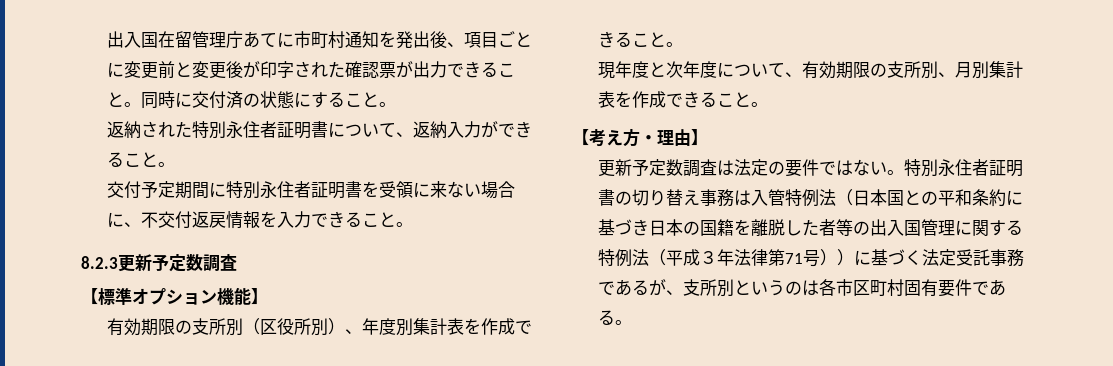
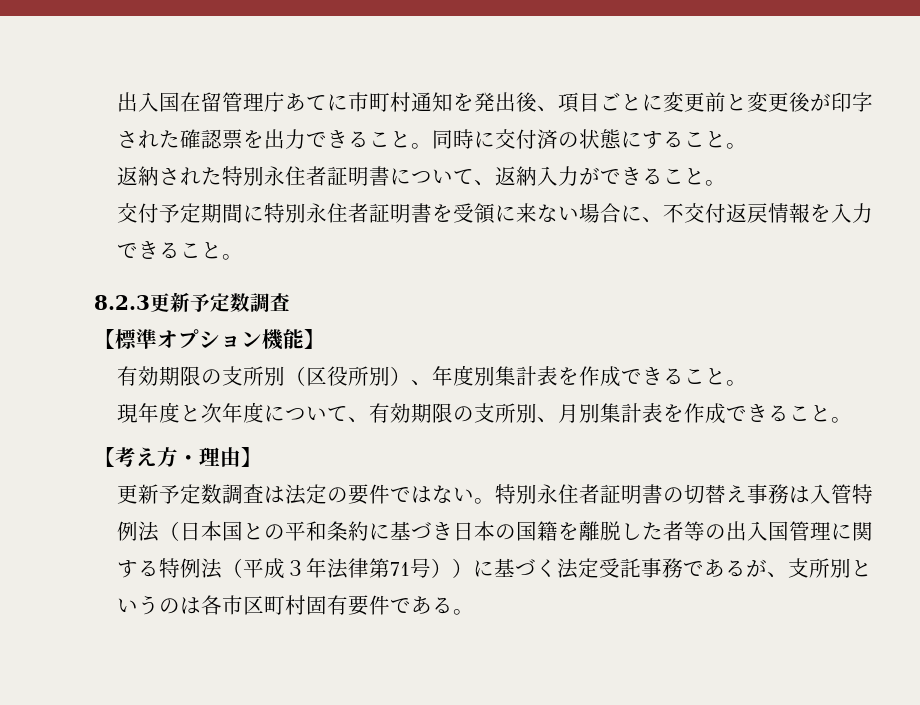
[395,61,413,78] が -> [243,130,265,148] を
[648,190,666,206] り -> (706, 494) none

